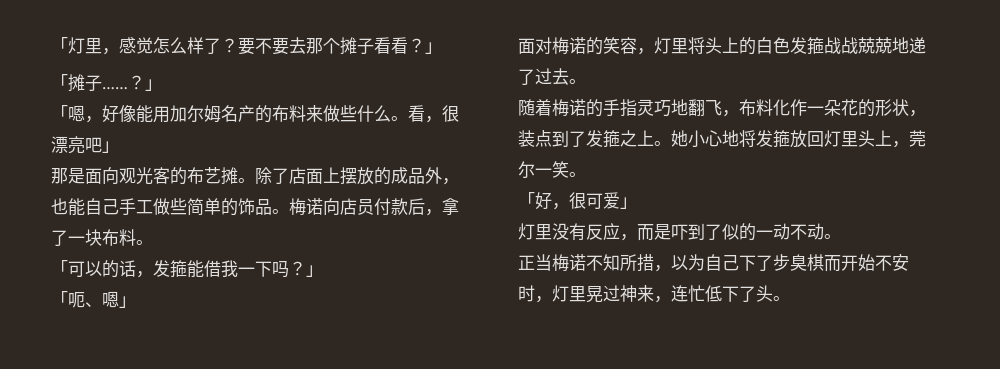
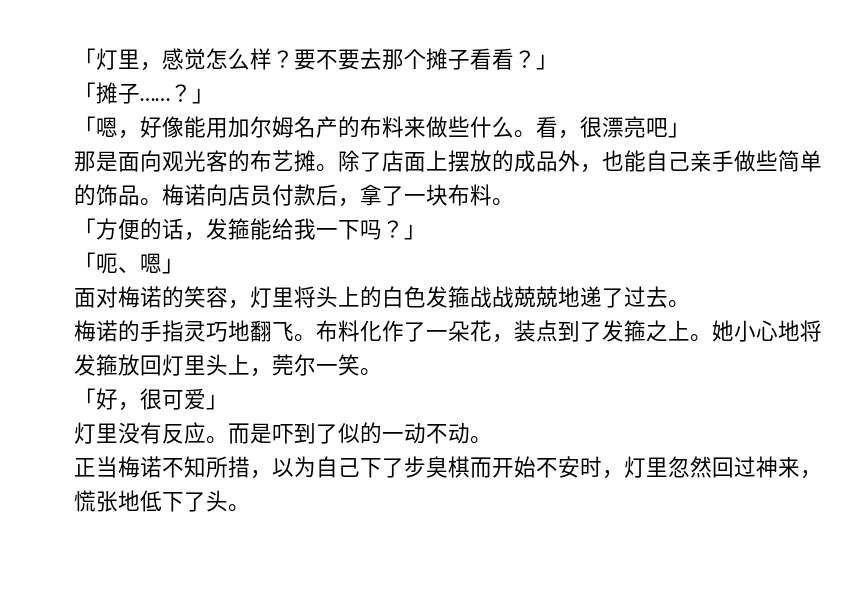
[204,38,221,54] 了 -> (272, 59) none
[119,198,153,216] 手工 -> [690,150,734,172] 亲手
[68,261,102,277] 可以 -> [96,218,140,240] 方便
[204,260,221,277] 借 -> [272,218,294,240] 给
[518,99,552,116] 随着 -> (690, 304) none
[722,110,739,117] ， -> [294,334,316,342] 。
[807,99,909,117] 一朵花的形状 -> [404,320,492,342] 了一朵花
[620,234,637,241] ， -> [206,436,228,444] 。
[586,286,603,303] 晃 -> [668,456,734,478] 忽然回
[671,285,705,302] 连忙 -> [74,490,140,512] 慌张地

